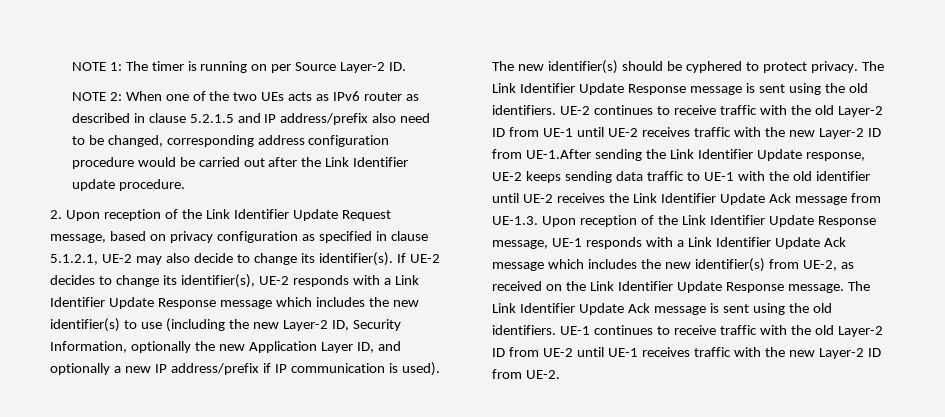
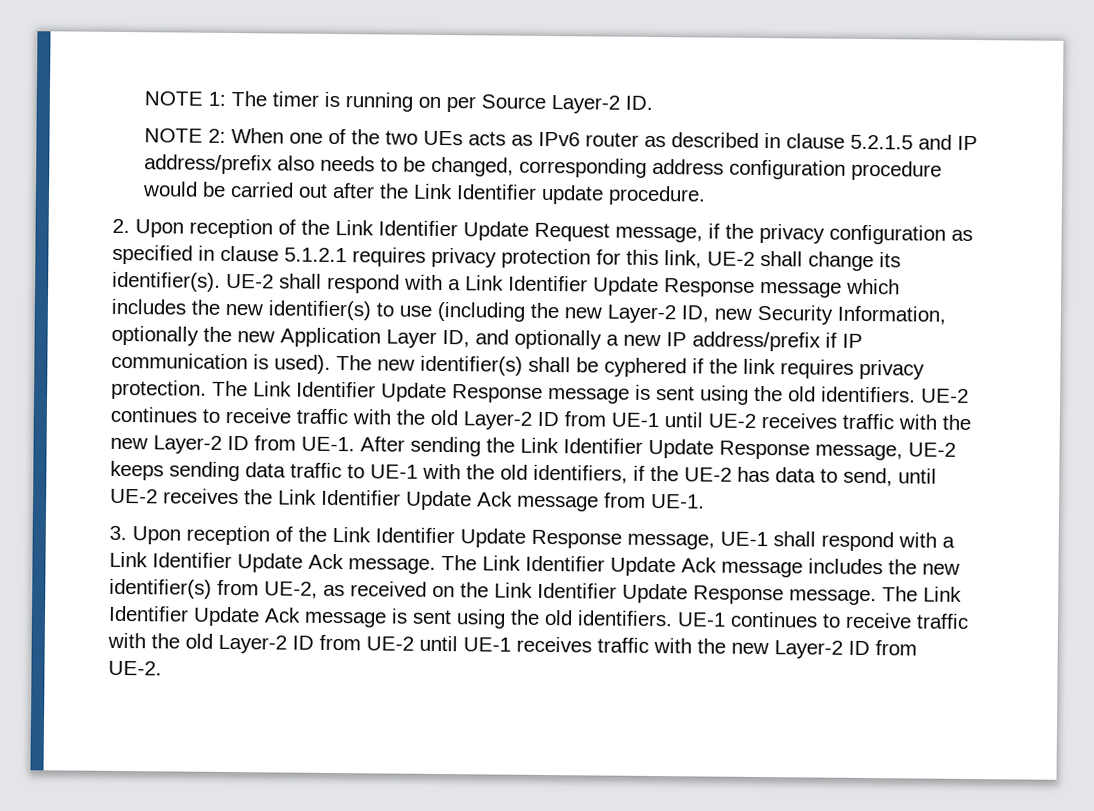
[400,113,431,123] need -> [320,155,376,172] needs
[110,231,167,241] based on -> [708,223,755,239] if the
[50,252,440,266] [50,274,349,288] 5.1.2.1, UE-2 may also decide to change its identifier(s). If UE-2 decides to change its identifier(s), UE-2 responds -> [284,247,902,272] [112,271,401,294] 5.1.2.1 requires privacy protection for this link, UE-2 shall change its identifier(s). UE-2 shall respond
(349, 325) none -> [714,308,753,320] new
[622,61,664,71] should -> [528,356,572,373] shall
[745,61,858,73] to protect privacy. -> [692,358,926,380] [111,379,208,400] if the link requires privacy protection.
[526,149,592,159] UE-1.After -> [301,436,406,452] UE-1. After
[805,152,865,161] response, -> [719,440,904,461] Response message,
[815,171,870,181] identifier -> [533,464,894,487] identifiers, if the UE-2 has data to send,
[492,216,539,225] UE-1.3. -> [651,493,706,509] [109,525,128,541] UE-1. // 3.
[586,237,643,249] responds -> [773,531,895,552] shall respond
[492,259,585,271] message which -> [348,555,804,578] message. The Link Identifier Update Ack message

